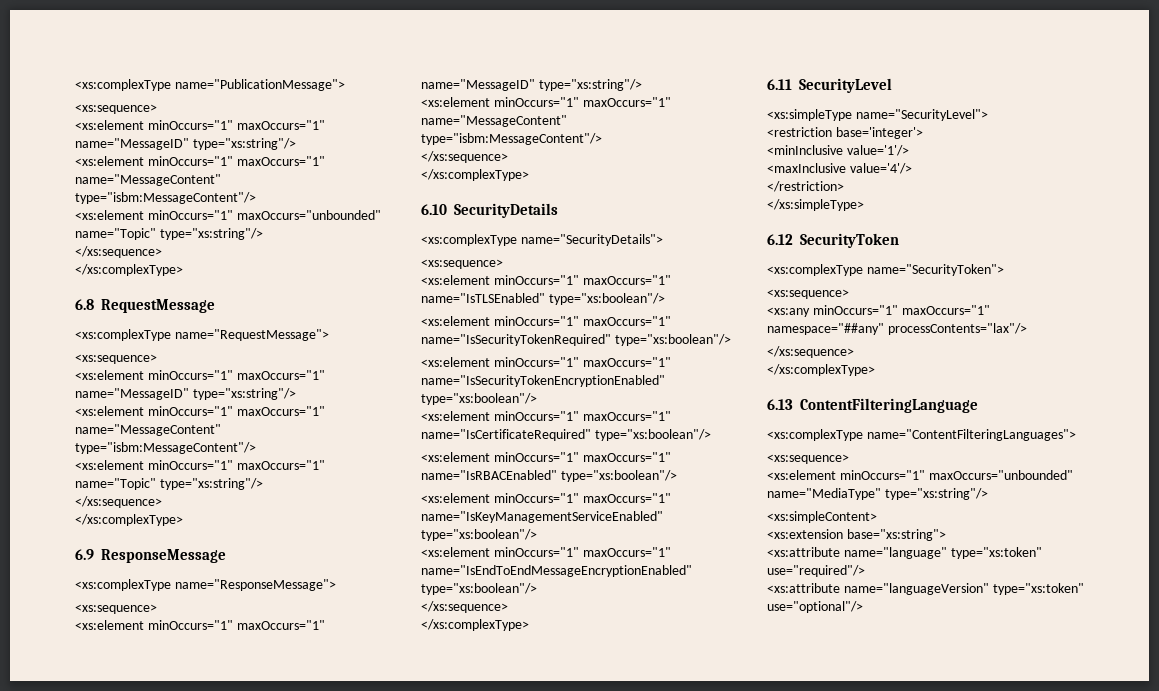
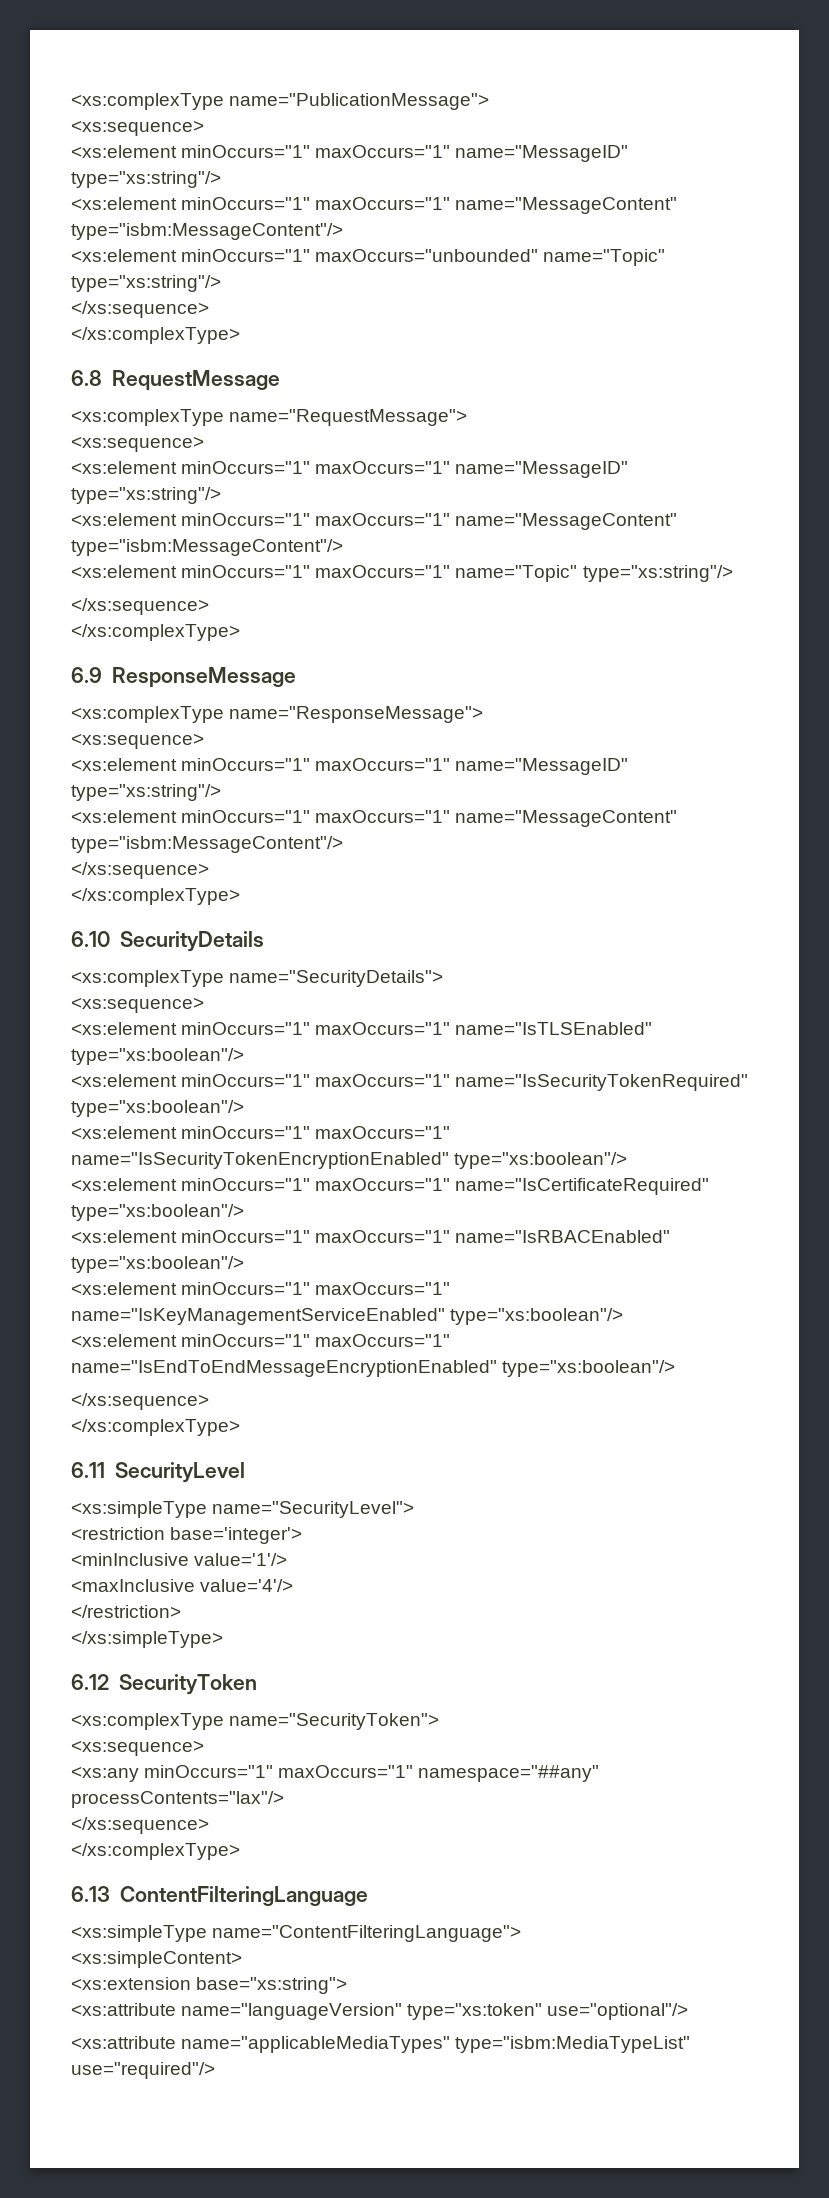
[767,429,1076,441] [767,454,849,464] [767,470,1073,480] [767,488,988,500] <xs:complexType name="ContentFilteringLanguages"> // <xs:sequence> // <xs:element minOccurs="1" maxOccurs="unbounded" name="MediaType" type="xs:string"/> -> [71,1925,522,1942] <xs:simpleType name="ContentFilteringLanguage">
[767,547,1042,559] [767,565,865,577] // <xs:attribute name="language" type="xs:token" use="required"/> -> (348, 1985) none
(863, 607) none -> [71,2036,691,2053] [71,2062,215,2079] // <xs:attribute name="applicableMediaTypes" type="isbm:MediaTypeList" use="required"/>

